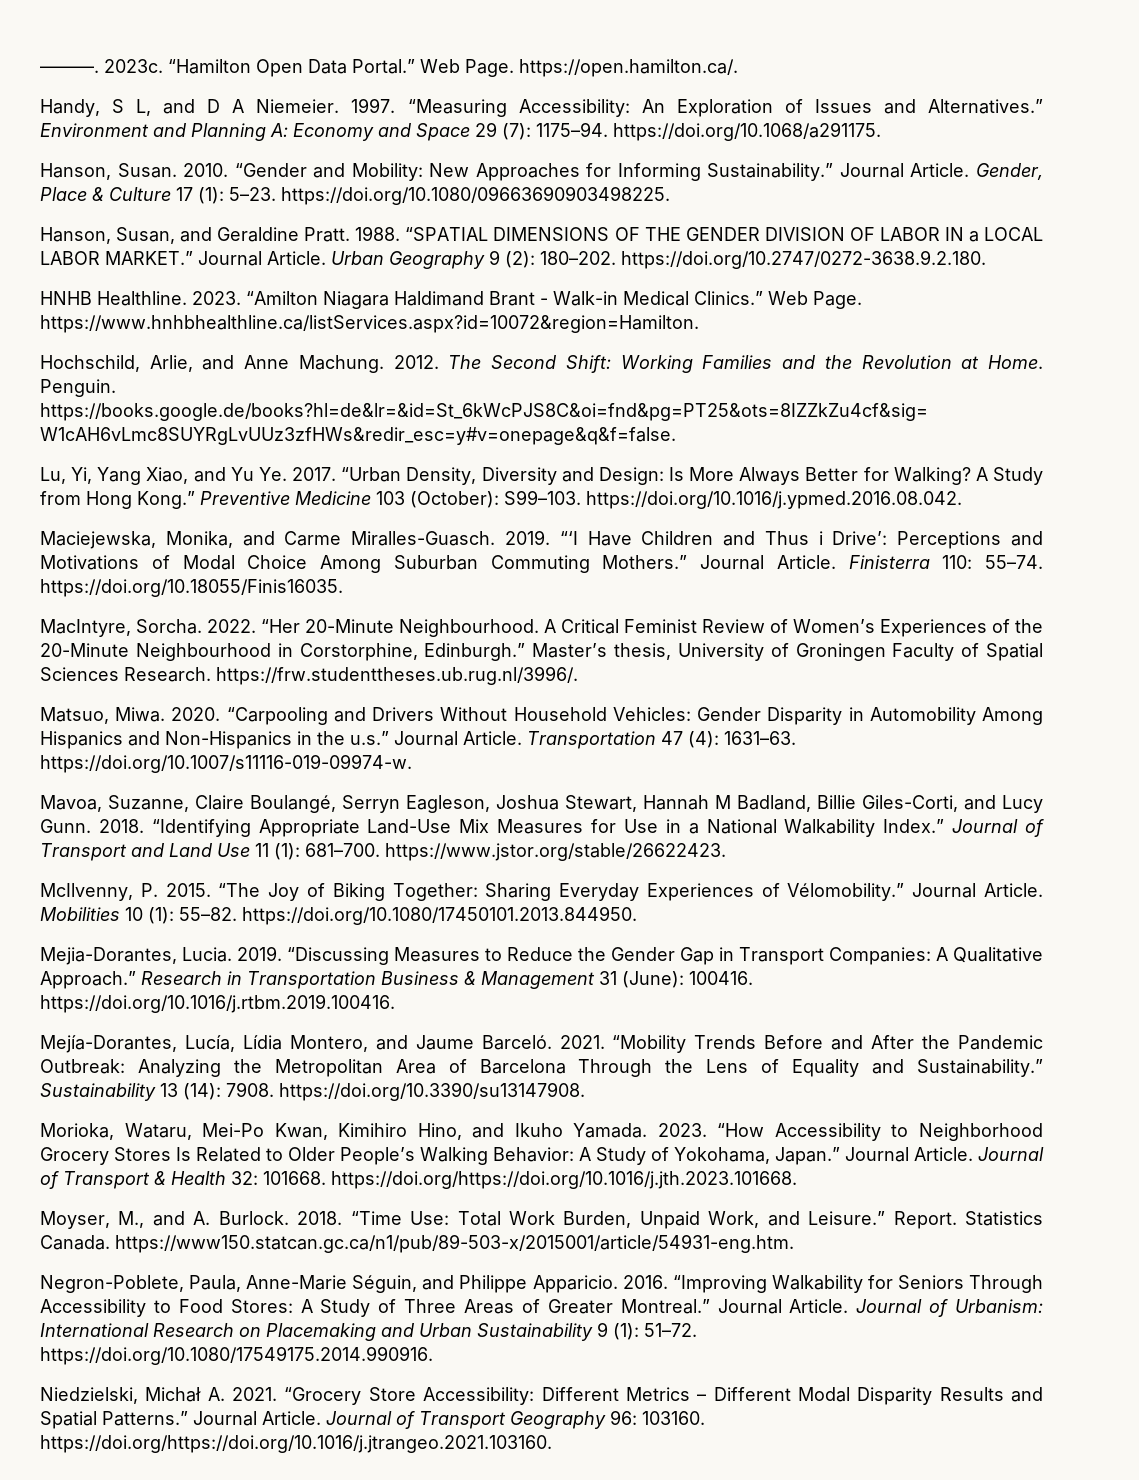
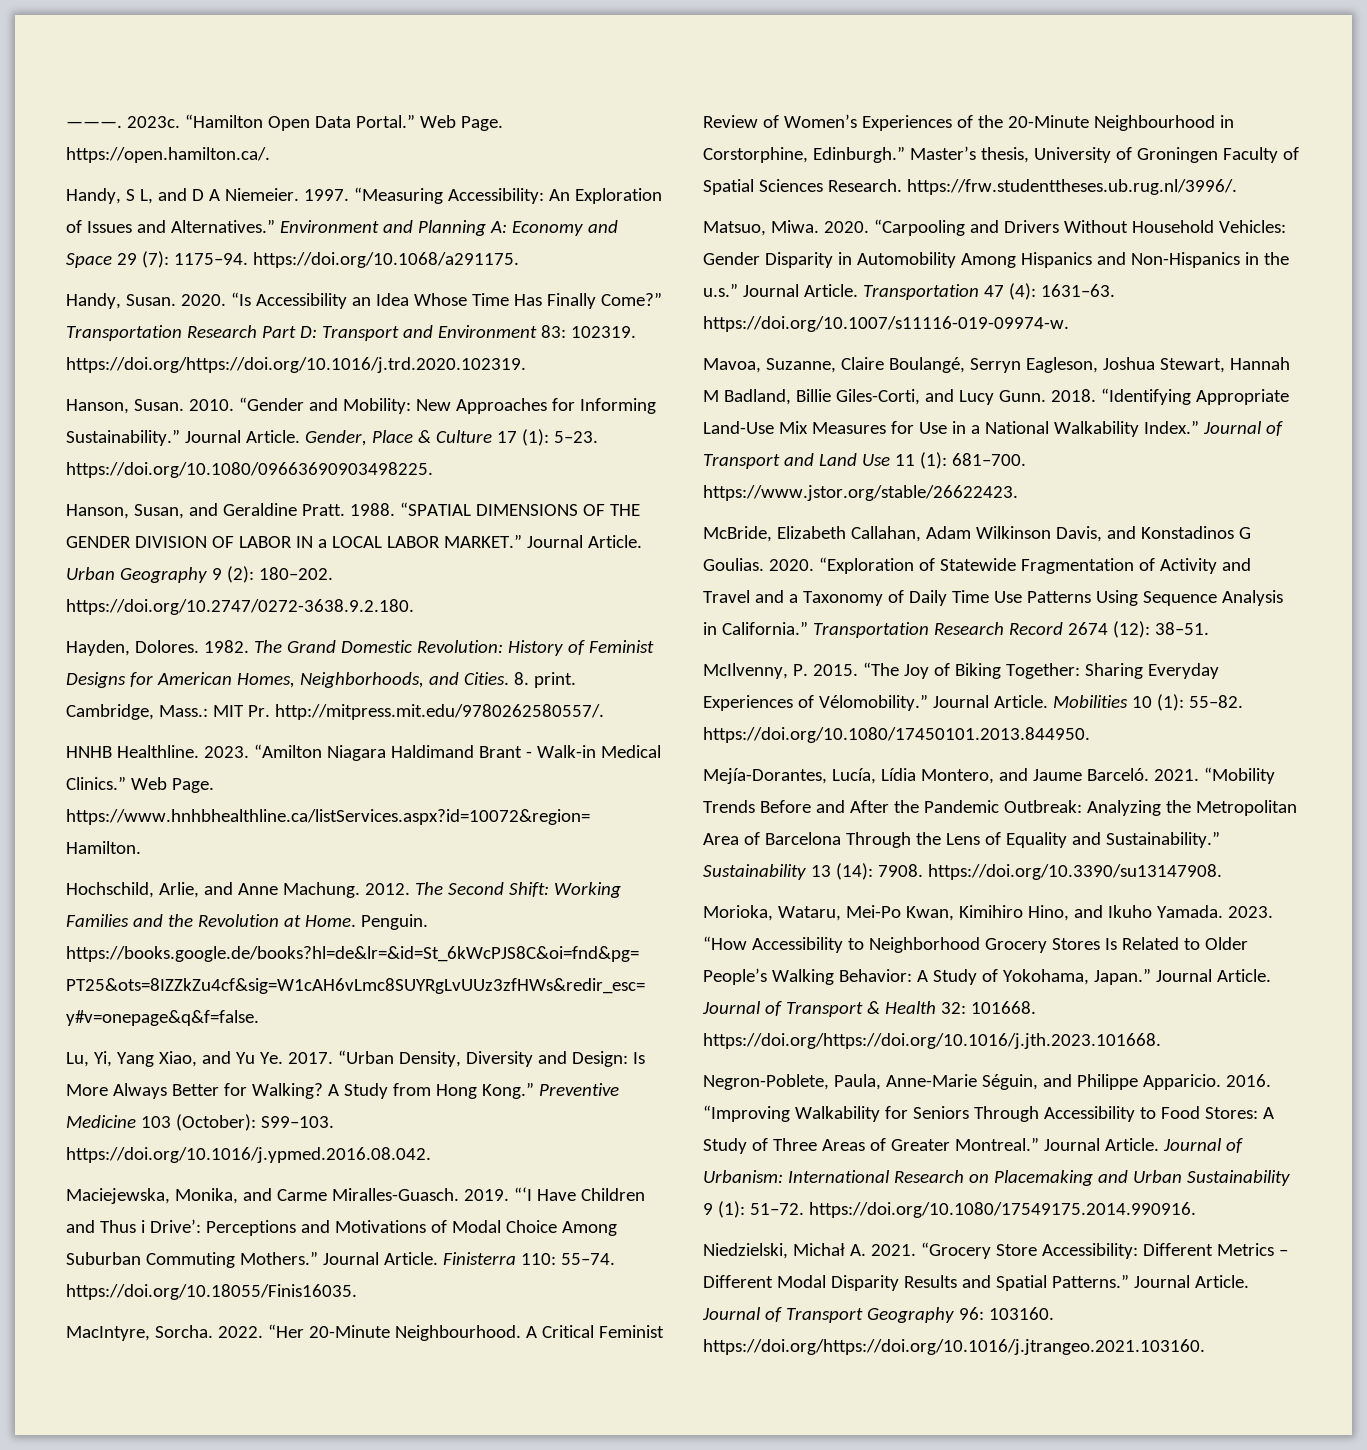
(881, 131) none -> [66,292,662,309] [66,325,636,341] [66,357,526,373] // Handy, Susan. 2020. “Is Accessibility an Idea Whose Time Has Finally Come?” Transportation Research Part D: Transport and Environment 83: 102319. https://doi.org/https://doi.org/10.1016/j.trd.2020.102319.
(986, 259) none -> [66,640,654,656] [66,672,576,688] [66,704,604,720] // Hayden, Dolores. 1982. The Grand Domestic Revolution: History of Feminist Designs for American Homes, Neighborhoods, and Cities. 8. print. Cambridge, Mass.: MIT Pr. http://mitpress.mit.edu/9780262580557/.
(726, 852) none -> [703,526,1251,542] [703,557,1251,574] [703,590,1283,606] [703,621,1209,638] // McBride, Elizabeth Callahan, Adam Wilkinson Davis, and Konstadinos G Goulias. 2020. “Exploration of Statewide Fragmentation of Activity and Travel and a Taxonomy of Daily Time Use Patterns Using Sequence Analysis in California.” Transportation Research Record 2674 (12): 38–51.
[40,946,1043,965] [40,971,753,989] [40,994,395,1013] // Mejia-Dorantes, Lucia. 2019. “Discussing Measures to Reduce the Gender Gap in Transport Companies: A Qualitative Approach.” Research in Transportation Business & Management 31 (June): 100416. https://doi.org/10.1016/j.rtbm.2019.100416. -> (1090, 735) none
[40,1211,1043,1229] [40,1234,794,1253] // Moyser, M., and A. Burlock. 2018. “Time Use: Total Work Burden, Unpaid Work, and Leisure.” Report. Statistics Canada. https://www150.statcan.gc.ca/n1/pub/89-503-x/2015001/article/54931-eng.htm. -> (1161, 1041) none

